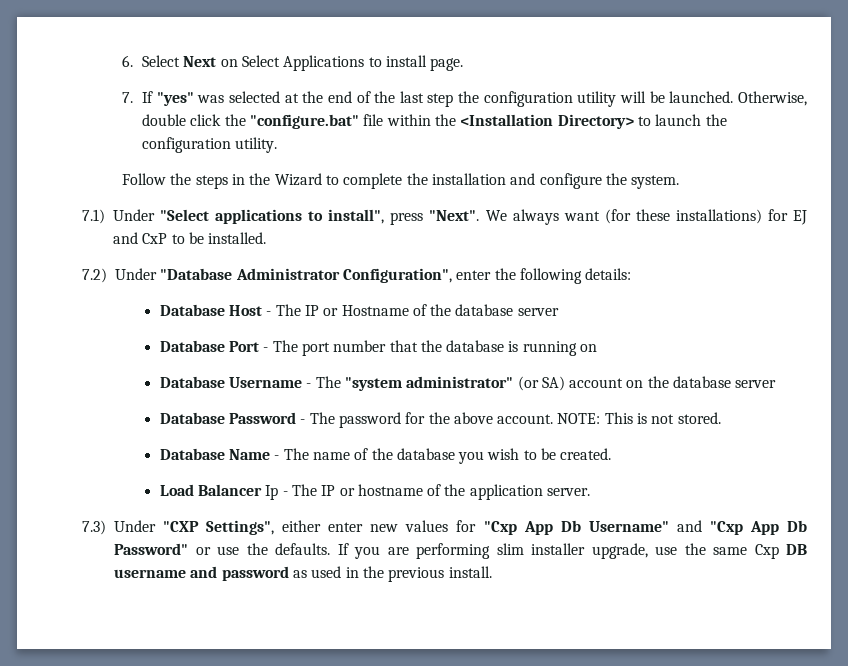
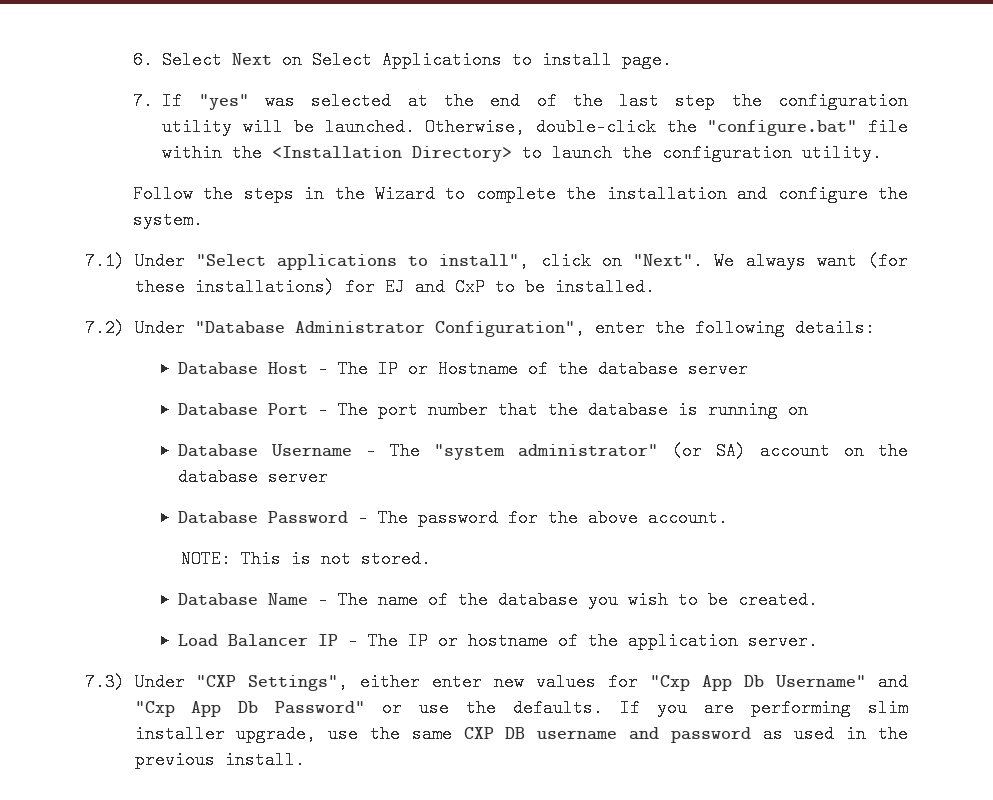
[141,114,222,126] double click -> [535,118,656,136] double-click
[390,212,424,225] press -> [540,252,622,270] click on
(554, 419) none -> (728, 518) //
[265,485,279,500] Ip -> [317,634,338,646] IP
[754,544,779,559] Cxp -> [463,727,494,739] CXP

